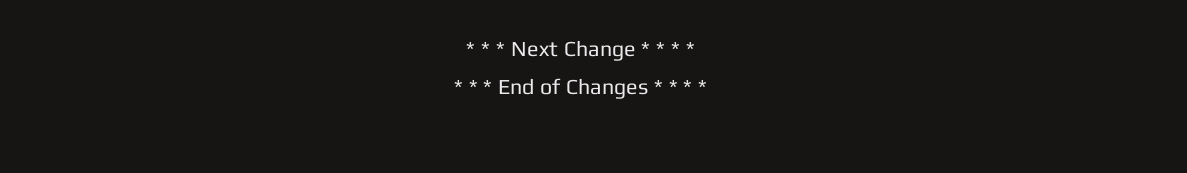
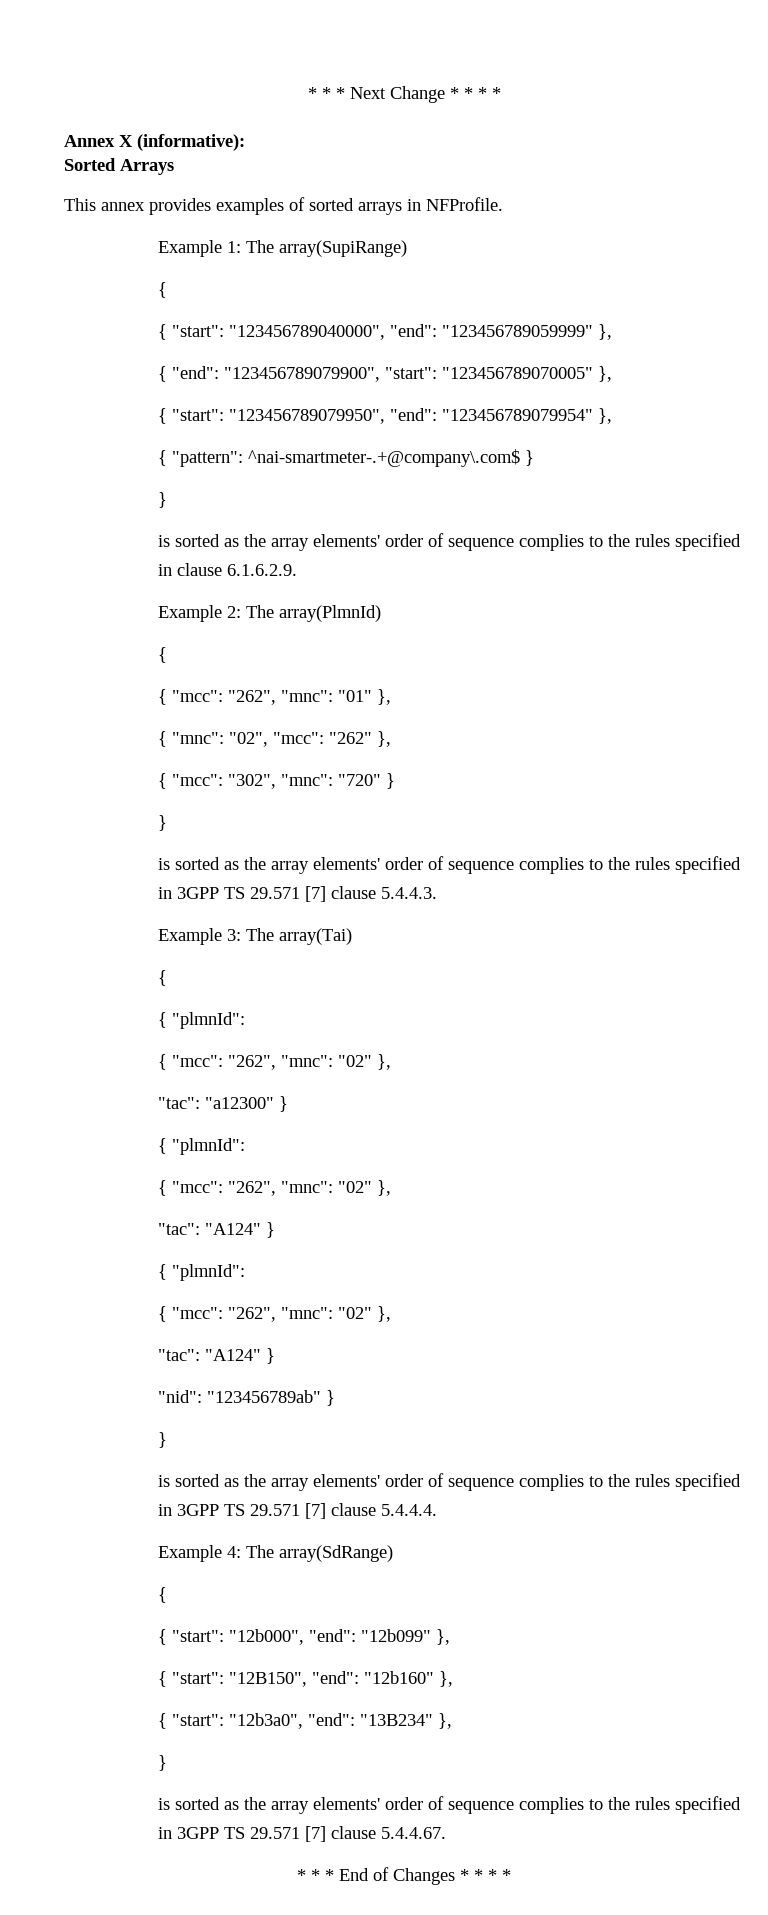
(695, 49) none -> [64,134,245,151] [64,158,174,175] [64,197,503,215] [157,240,407,257] [157,282,167,298] [157,324,612,340] [157,366,612,382] [157,408,612,424] [157,449,534,467] [157,492,167,508] [157,533,741,551] [157,563,297,576] [157,605,381,622] [157,647,167,663] [157,689,391,705] [157,731,391,747] [157,773,395,789] [157,815,167,831] [157,856,741,874] [157,886,437,902] [157,928,352,945] [157,970,167,986] [157,1012,245,1029] [157,1054,391,1070] [157,1096,288,1112] [157,1138,245,1155] [157,1180,391,1196] [157,1222,275,1238] [157,1264,245,1281] [157,1306,391,1322] [157,1348,275,1364] [157,1390,335,1406] [157,1432,167,1448] [157,1473,741,1491] [157,1503,437,1519] [157,1545,393,1562] [157,1587,167,1603] [157,1629,450,1645] [157,1671,453,1687] [157,1713,452,1729] [157,1755,167,1771] [157,1796,741,1814] [157,1826,446,1842] // Annex X (informative): // Sorted Arrays // This annex provides examples of sorted arrays in NFProfile. // Example 1: The array(SupiRange) // { // { "start": "123456789040000", "end": "123456789059999" }, // { "end": "123456789079900", "start": "123456789070005" }, // { "start": "123456789079950", "end": "123456789079954" }, // { "pattern": ^nai-smartmeter-.+@company\.com$ } // } // is sorted as the array elements' order of sequence complies to the rules specified in clause 6.1.6.2.9. // Example 2: The array(PlmnId) // { // { "mcc": "262", "mnc": "01" }, // { "mnc": "02", "mcc": "262" }, // { "mcc": "302", "mnc": "720" } // } // is sorted as the array elements' order of sequence complies to the rules specified in 3GPP TS 29.571 [7] clause 5.4.4.3. // Example 3: The array(Tai) // { // { "plmnId": // { "mcc": "262", "mnc": "02" }, // "tac": "a12300" } // { "plmnId": // { "mcc": "262", "mnc": "02" }, // "tac": "A124" } // { "plmnId": // { "mcc": "262", "mnc": "02" }, // "tac": "A124" } // "nid": "123456789ab" } // } // is sorted as the array elements' order of sequence complies to the rules specified in 3GPP TS 29.571 [7] clause 5.4.4.4. // Example 4: The array(SdRange) // { // { "start": "12b000", "end": "12b099" }, // { "start": "12B150", "end": "12b160" }, // { "start": "12b3a0", "end": "13B234" }, // } // is sorted as the array elements' order of sequence complies to the rules specified in 3GPP TS 29.571 [7] clause 5.4.4.67.

